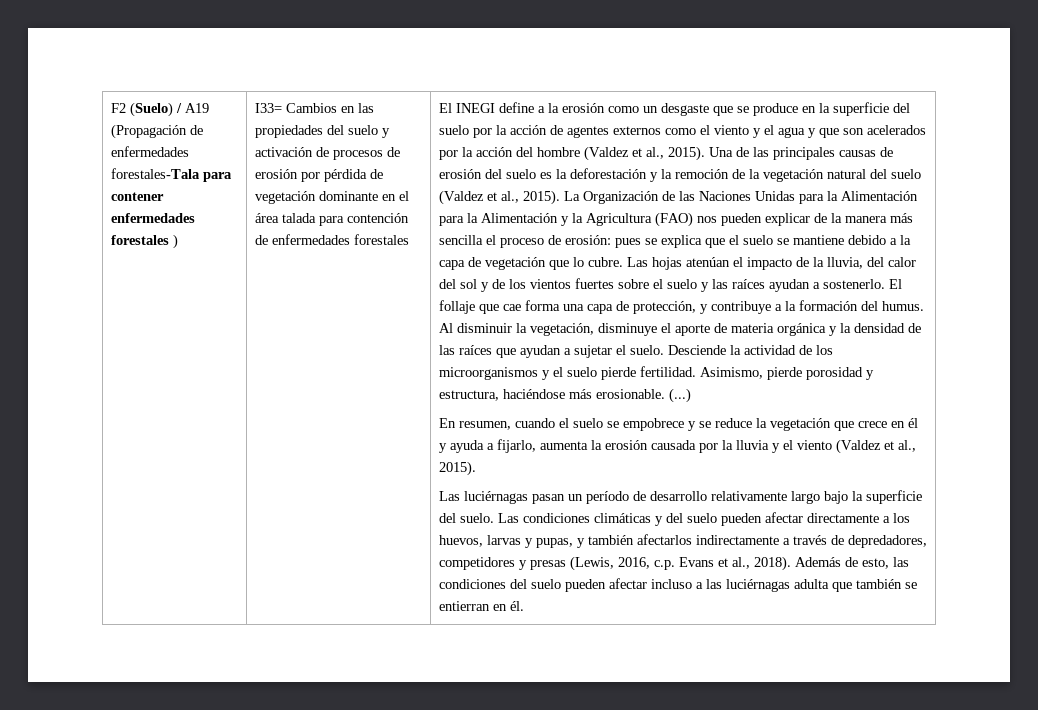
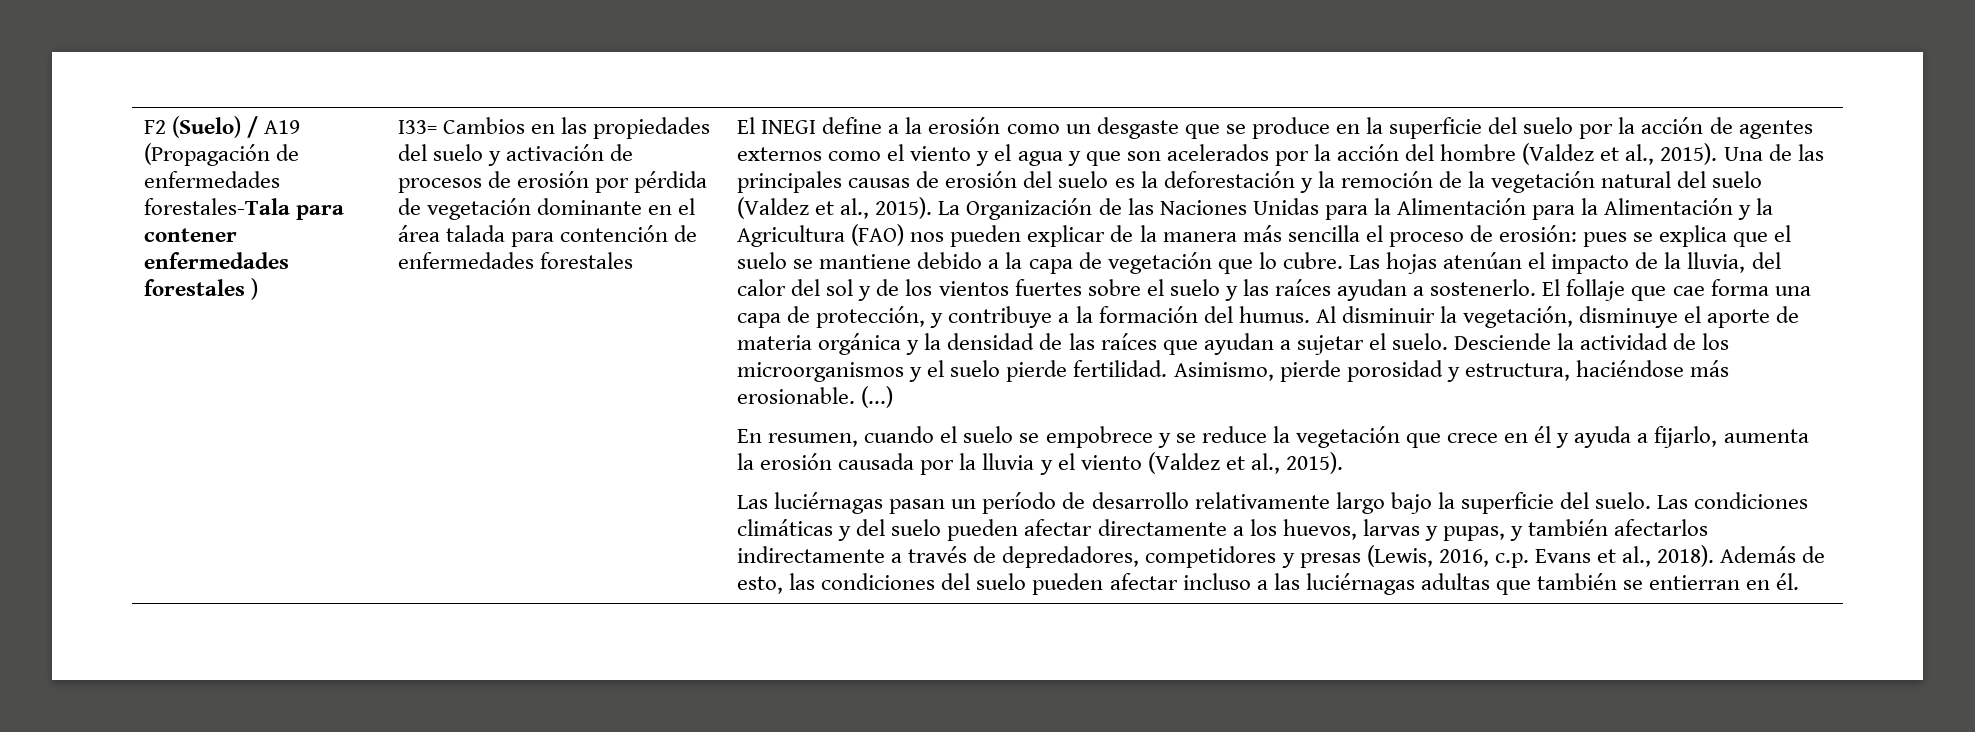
[793,579,829,589] adulta -> [1420,573,1490,590] adultas

